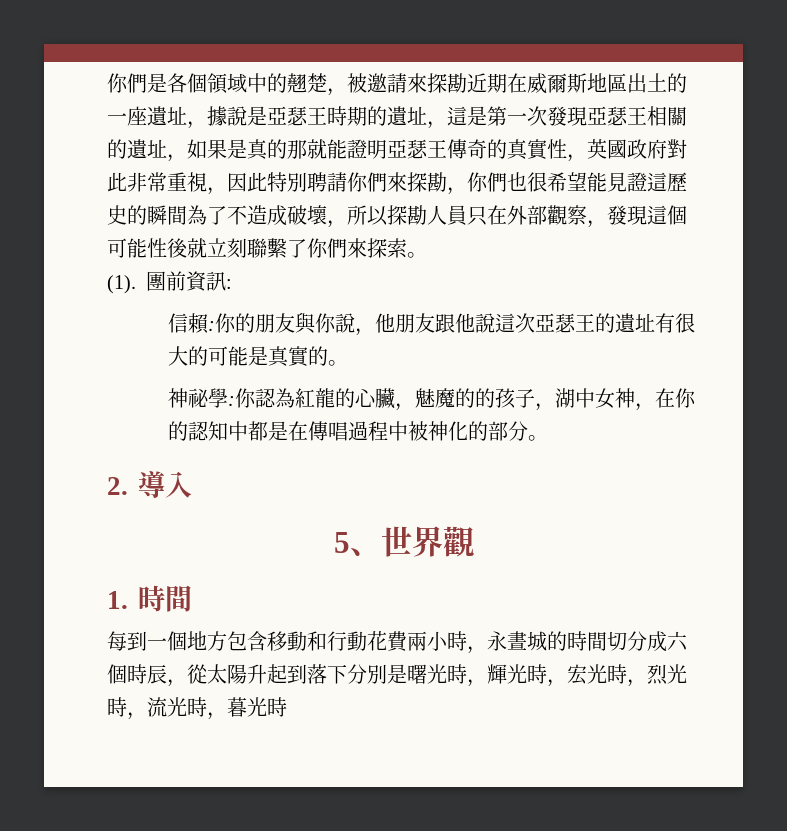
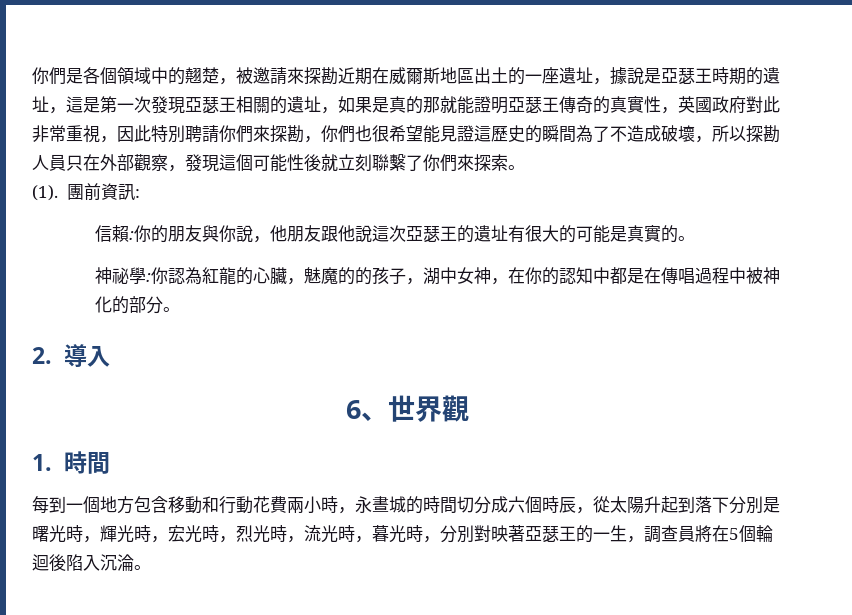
[334,532,350,553] 5 -> [346,400,361,419] 6
(287, 707) none -> [423,525,773,543] [32,554,151,571] ，分別對映著亞瑟王的一生，調查員將在5個輪迴後陷入沉淪。

